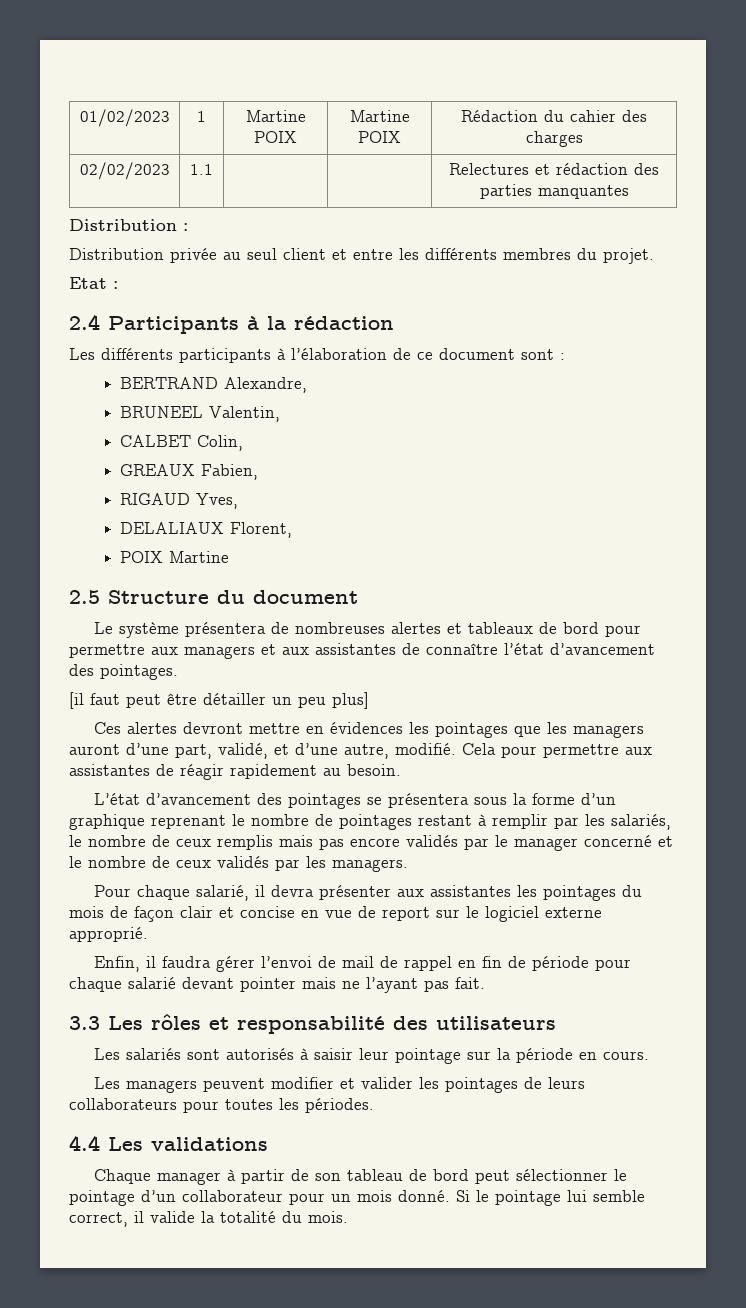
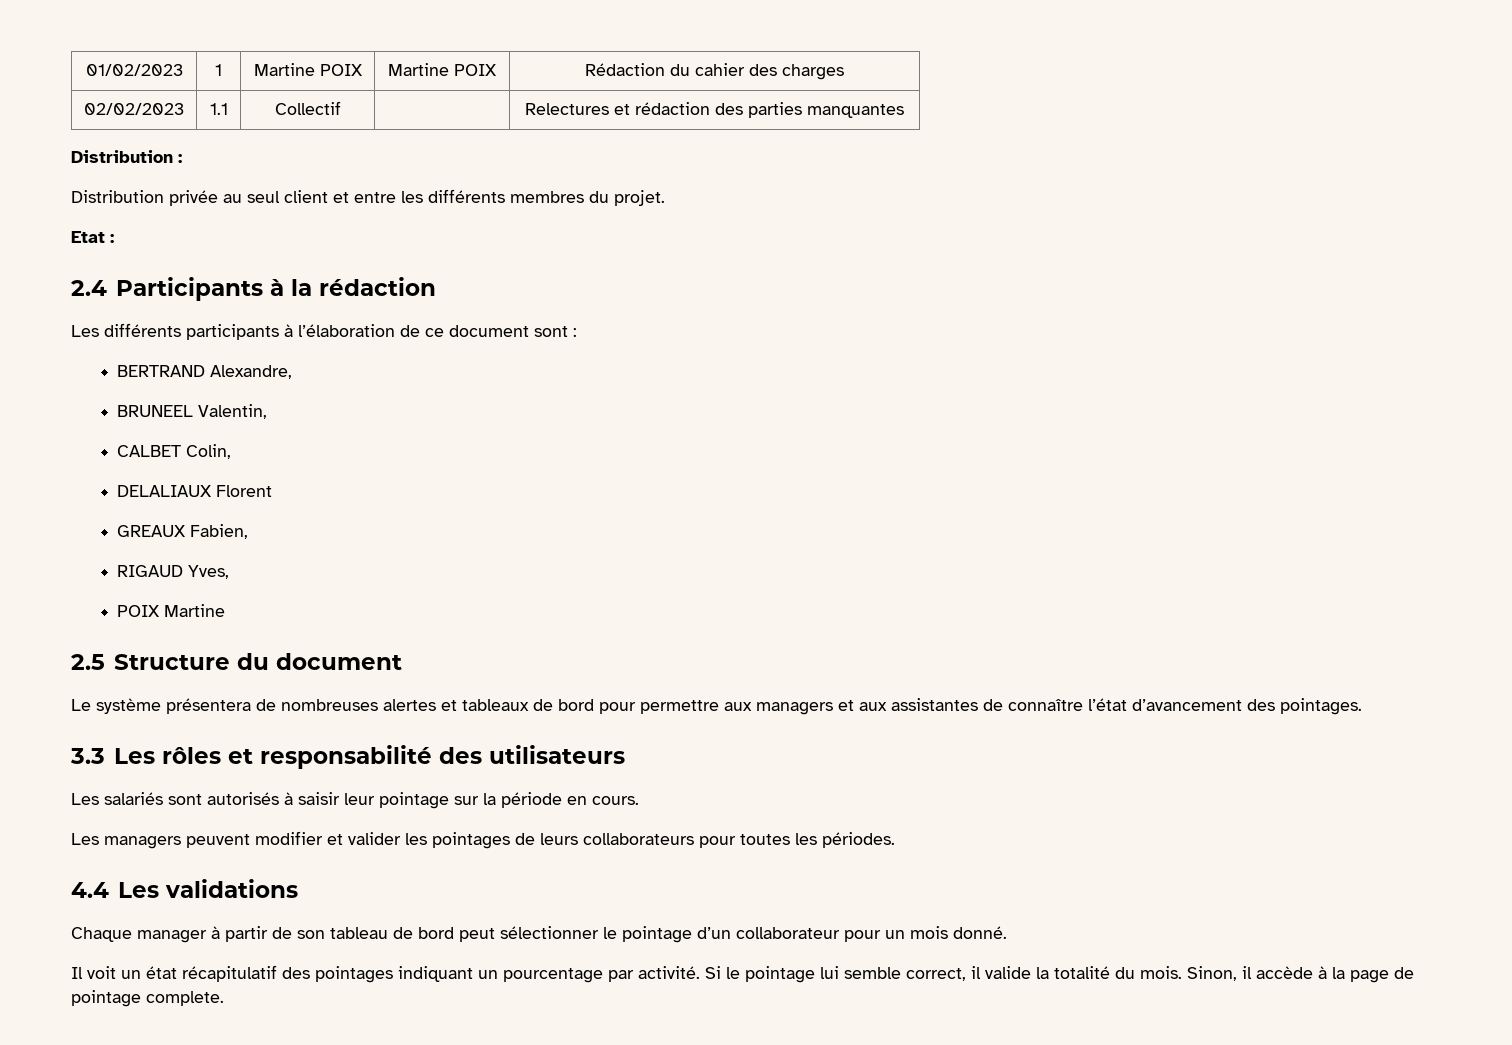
(213, 169) none -> [274,101,341,115] Collectif
(244, 443) none -> [117,485,273,497] // DELALIAUX Florent
[120,522,293,538] // DELALIAUX Florent, -> (230, 572) none
[69,692,369,709] [93,722,644,738] [69,743,652,759] [69,764,401,780] [93,793,616,809] [69,814,671,830] [69,835,673,851] [69,856,408,872] [93,885,642,901] [69,906,602,922] [69,927,148,942] [93,956,631,972] [69,977,485,993] // [il faut peut être détailler un peu plus] // Ces alertes devront mettre en évidences les pointages que les managers auront d’une part, validé, et d’une autre, modifié. Cela pour permettre aux assistantes de réagir rapidement au besoin. // L’état d’avancement des pointages se présentera sous la forme d’un graphique reprenant le nombre de pointages restant à remplir par les salariés, le nombre de ceux remplis mais pas encore validés par le manager concerné et le nombre de ceux validés par les managers. // Pour chaque salarié, il devra présenter aux assistantes les pointages du mois de façon clair et concise en vue de report sur le logiciel externe approprié. // Enfin, il faudra gérer l’envoi de mail de rappel en fin de période pour chaque salarié devant pointer mais ne l’ayant pas fait. -> (1362, 706) none
(450, 1196) none -> [71,965,700,983] // Il voit un état récapitulatif des pointages indiquant un pourcentage par activité.
(348, 1217) none -> [1187,966,1414,983] [71,990,224,1007] Sinon, il accède à la page de pointage complete.

